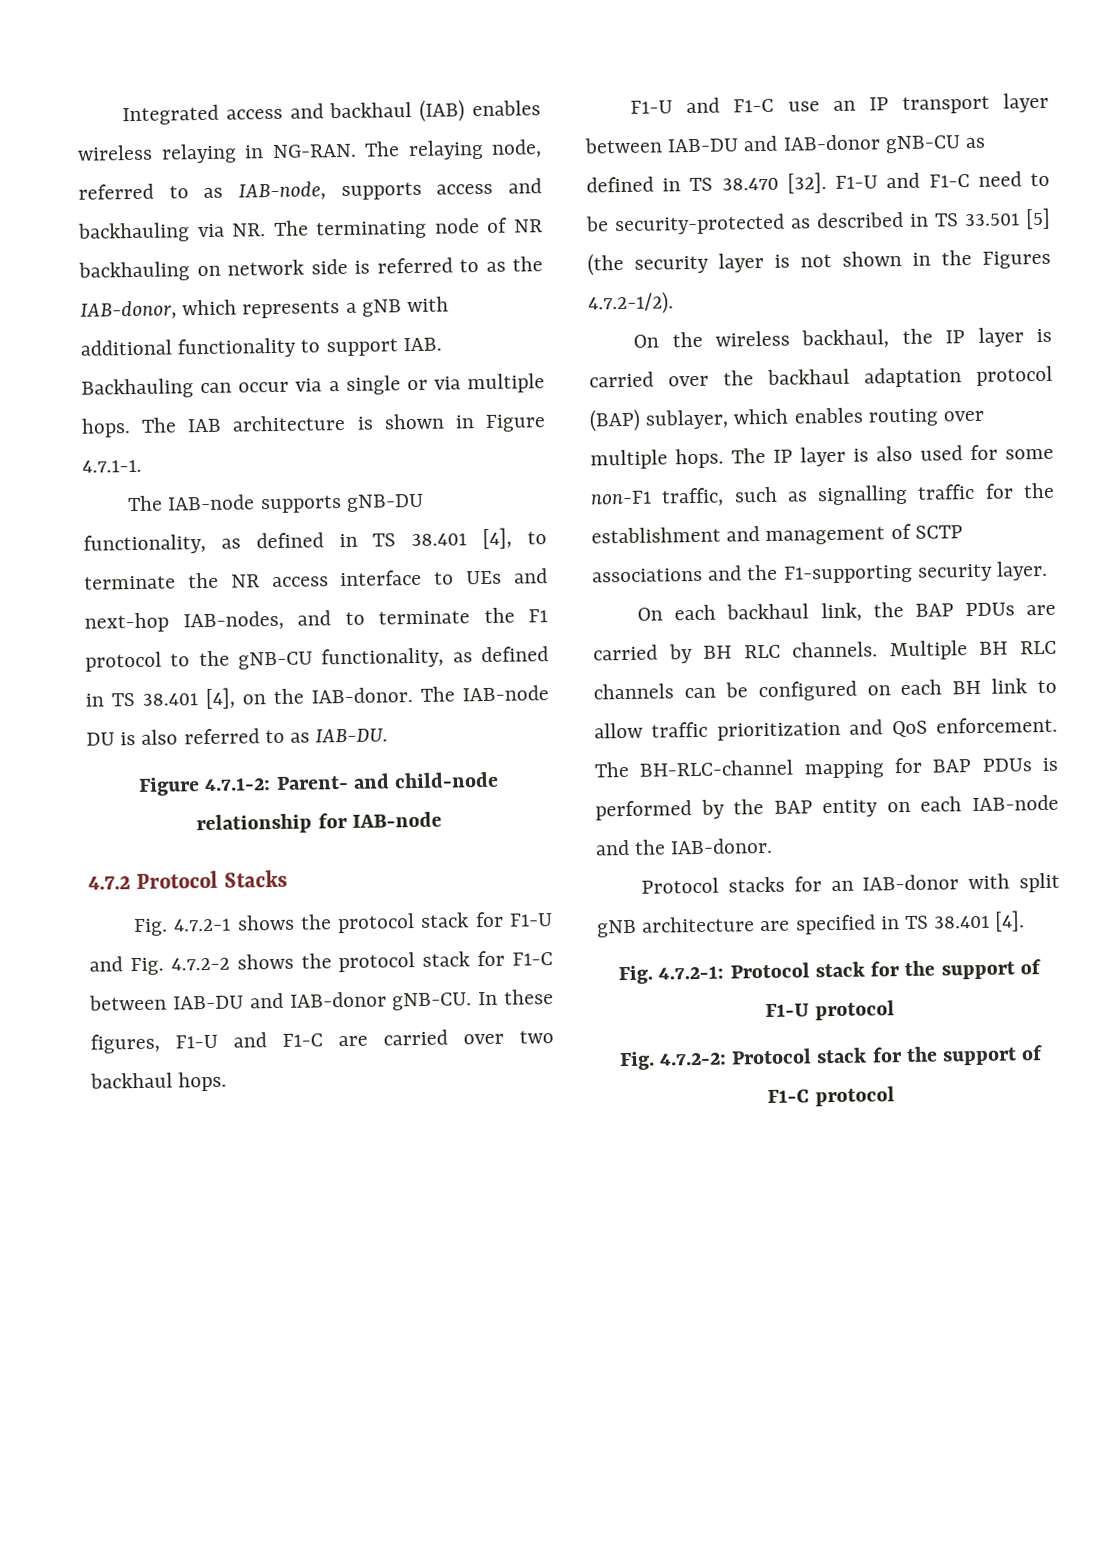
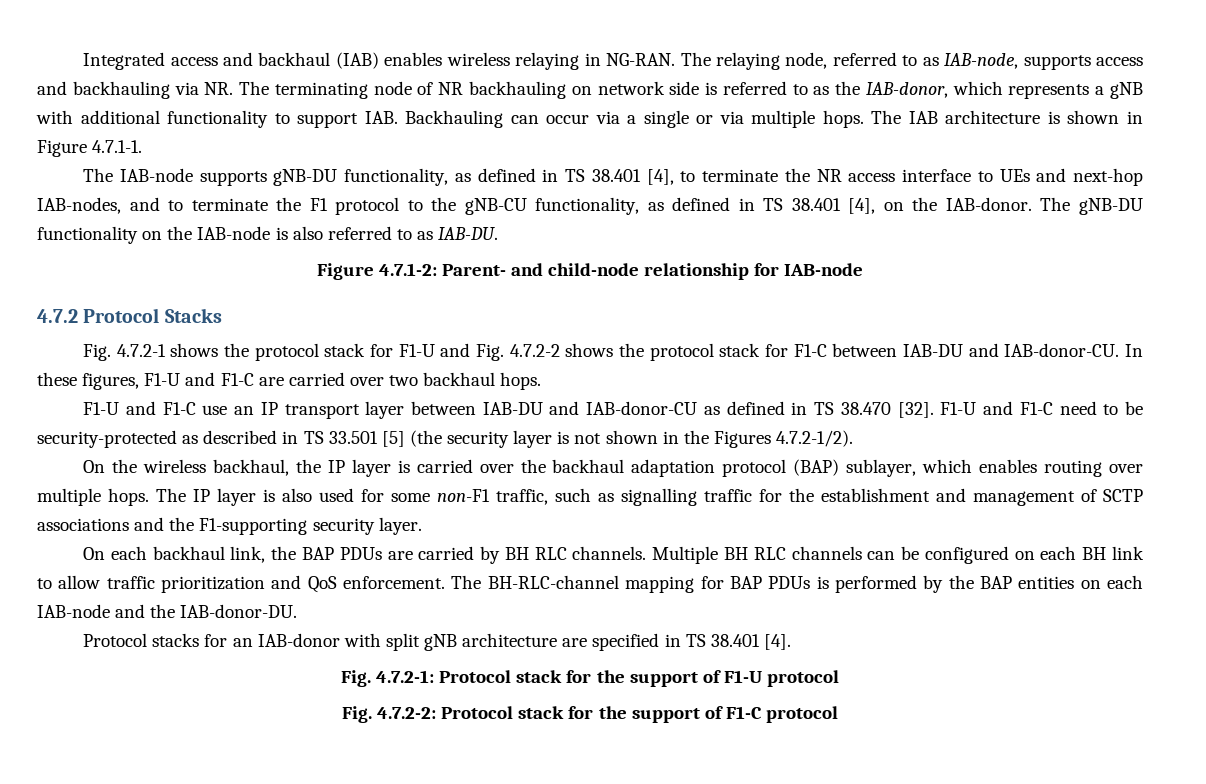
[462,685,549,702] [86,732,115,746] IAB-node DU -> [1079,198,1143,215] [37,226,271,244] gNB-DU functionality on the IAB-node
[289,991,473,1011] IAB-donor gNB-CU. -> [1004,343,1120,357] IAB-donor-CU.
[782,134,961,154] IAB-donor gNB-CU -> [586,401,698,415] IAB-donor-CU
[822,799,879,818] entity -> [1018,576,1075,589] entities
[670,837,774,855] IAB-donor. -> [180,604,298,618] IAB-donor-DU.

